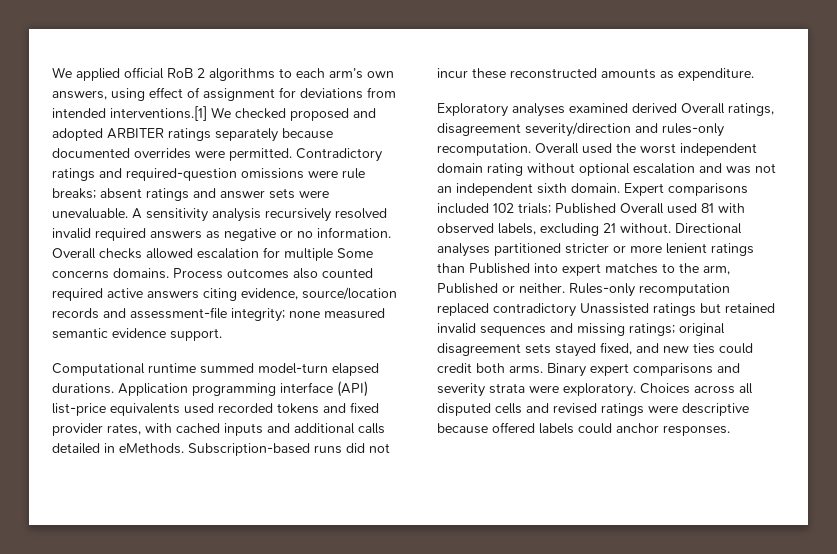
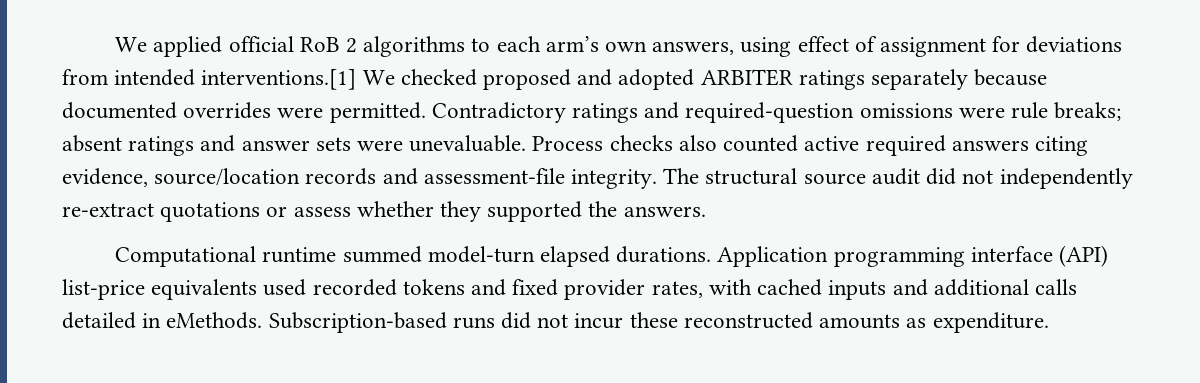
[132,208,387,222] [52,227,391,241] [52,247,373,261] [52,268,373,279] [52,288,143,301] A sensitivity analysis recursively resolved invalid required answers as negative or no information. Overall checks allowed escalation for multiple Some concerns domains. Process outcomes also counted required active -> [532,135,946,156] Process checks also counted active required
[231,308,385,322] [52,328,222,341] integrity; none measured semantic evidence support. -> [571,168,1133,189] [62,201,706,222] integrity. The structural source audit did not independently re-extract quotations or assess whether they supported the answers.
[437,103,774,117] [437,122,724,137] [437,143,757,156] [437,163,776,176] [437,183,748,196] [437,203,745,214] [437,223,742,236] [437,243,754,257] [437,263,730,276] [437,283,730,297] [437,303,775,317] [437,323,725,336] [437,342,753,357] [437,363,740,377] [437,383,753,397] [437,403,749,416] [437,422,730,436] // Exploratory analyses examined derived Overall ratings, disagreement severity/direction and rules-only recomputation. Overall used the worst independent domain rating without optional escalation and was not an independent sixth domain. Expert comparisons included 102 trials; Published Overall used 81 with observed labels, excluding 21 without. Directional analyses partitioned stricter or more lenient ratings than Published into expert matches to the arm, Published or neither. Rules-only recomputation replaced contradictory Unassisted ratings but retained invalid sequences and missing ratings; original disagreement sets stayed fixed, and new ties could credit both arms. Binary expert comparisons and severity strata were exploratory. Choices across all disputed cells and revised ratings were descriptive because offered labels could anchor responses. -> (1049, 322) none

